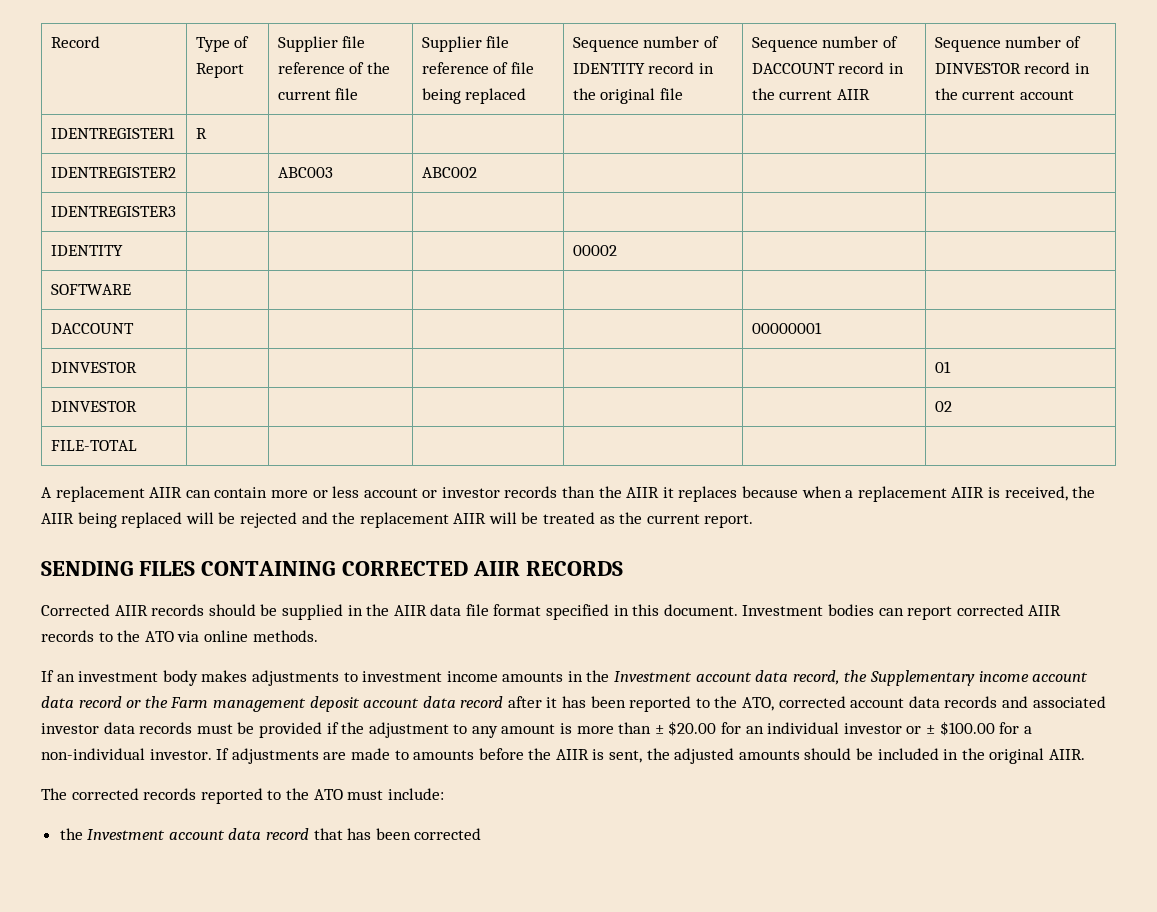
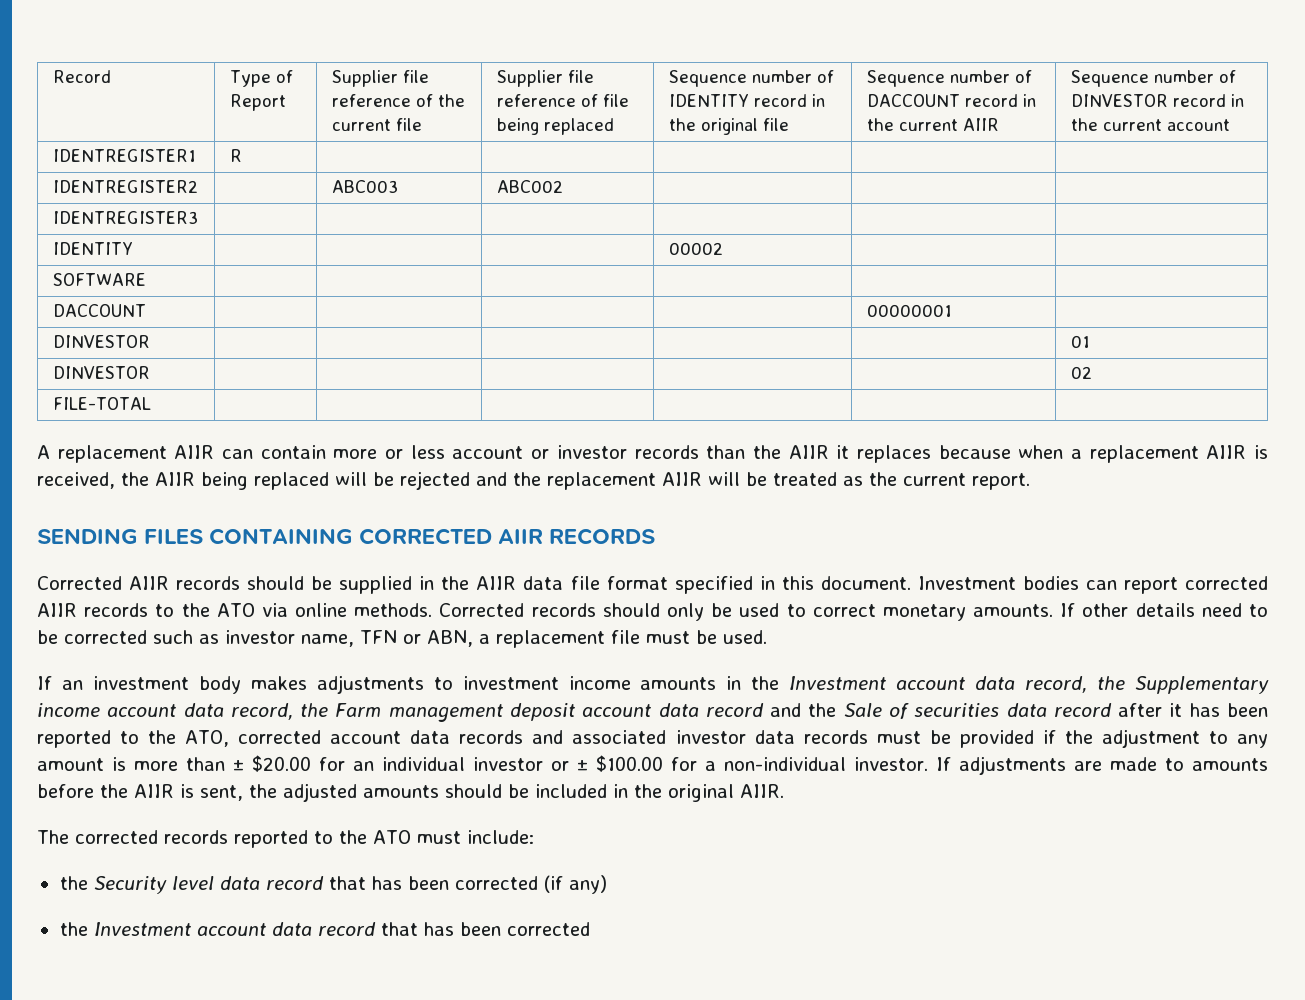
(318, 636) none -> [439,603,1268,621] [37,630,767,648] Corrected records should only be used to correct monetary amounts. If other details need to be corrected such as investor name, TFN or ABN, a replacement file must be used.
[78,696,142,708] record or -> [230,703,293,720] record,
(504, 702) none -> [770,703,1112,719] and the Sale of securities data record
(444, 794) none -> [59,875,607,894] // the Security level data record that has been corrected (if any)

